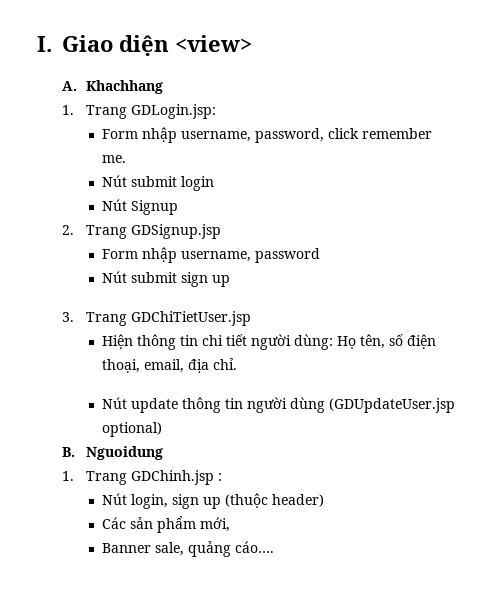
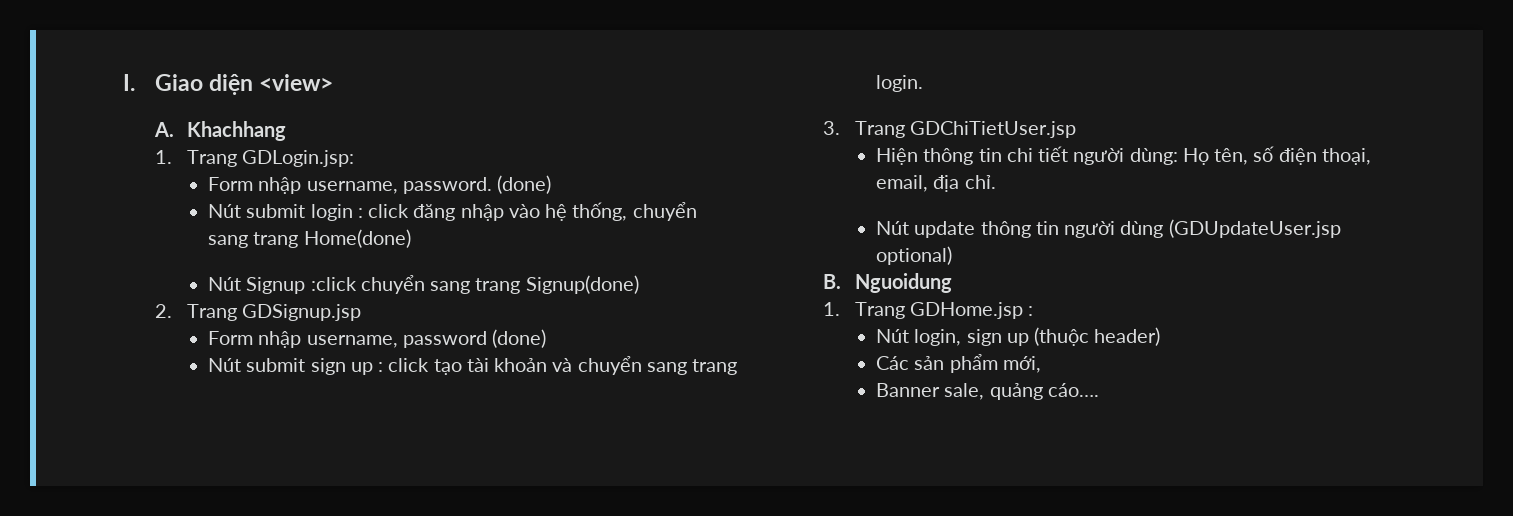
[254,128,432,143] [101,155,126,163] password, click remember me. -> [402,175,552,194] password. (done)
[101,199,178,215] // Nút Signup -> [357,202,697,221] [208,229,411,248] [208,275,639,294] : click đăng nhập vào hệ thống, chuyển sang trang Home(done) // Nút Signup :click chuyển sang trang Signup(done)
(320, 255) none -> [492,329,547,348] (done)
(230, 281) none -> [378,356,738,375] [876,75,924,92] : click tạo tài khoản và chuyển sang trang login.
[131,470,215,485] GDChinh.jsp -> [909,302,1023,319] GDHome.jsp

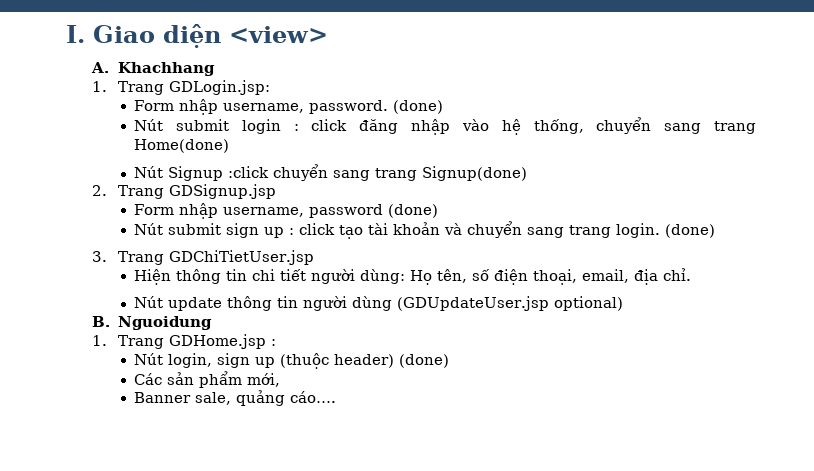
(924, 83) none -> [665,224,716,238] (done)
(1161, 336) none -> [399,354,450,368] (done)

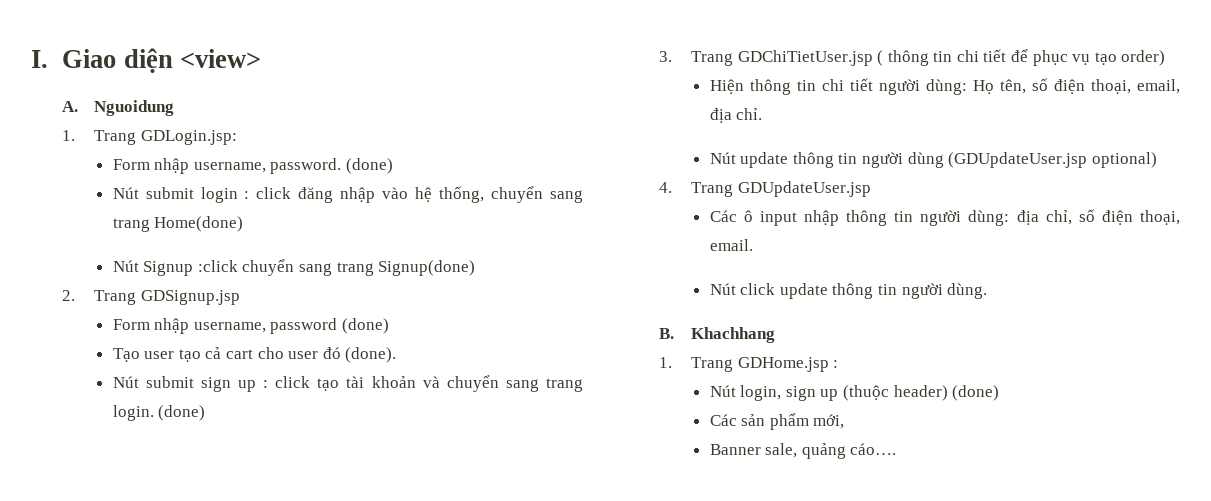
[117,62,215,76] Khachhang -> [93,100,174,116] Nguoidung
(439, 211) none -> [112,347,397,363] // Tạo user tạo cả cart cho user đó (done).
(314, 257) none -> [877,49,1166,66] ( thông tin chi tiết để phục vụ tạo order)
[91,316,212,330] B. Nguoidung -> [659,181,871,197] [709,209,1180,226] [709,239,753,251] [709,283,988,299] [659,327,775,343] 4. Trang GDUpdateUser.jsp // Các ô input nhập thông tin người dùng: địa chỉ, số điện thoại, email. // Nút click update thông tin người dùng. // B. Khachhang

